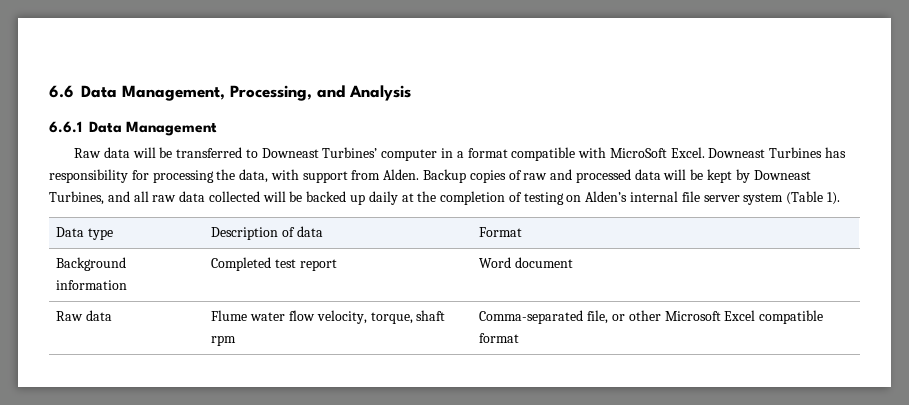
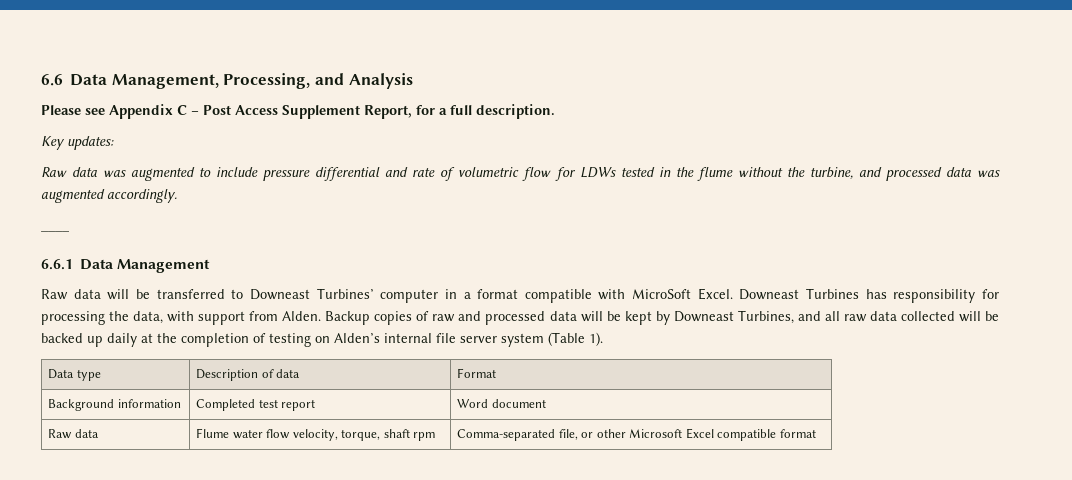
(411, 93) none -> [41,104,555,119] [41,136,114,150] [41,167,1000,181] [41,189,177,203] [41,230,69,232] // Please see Appendix C – Post Access Supplement Report, for a full description. // Key updates: // Raw data was augmented to include pressure differential and rate of volumetric flow for LDWs tested in the flume without the turbine, and processed data was augmented accordingly. // ____

